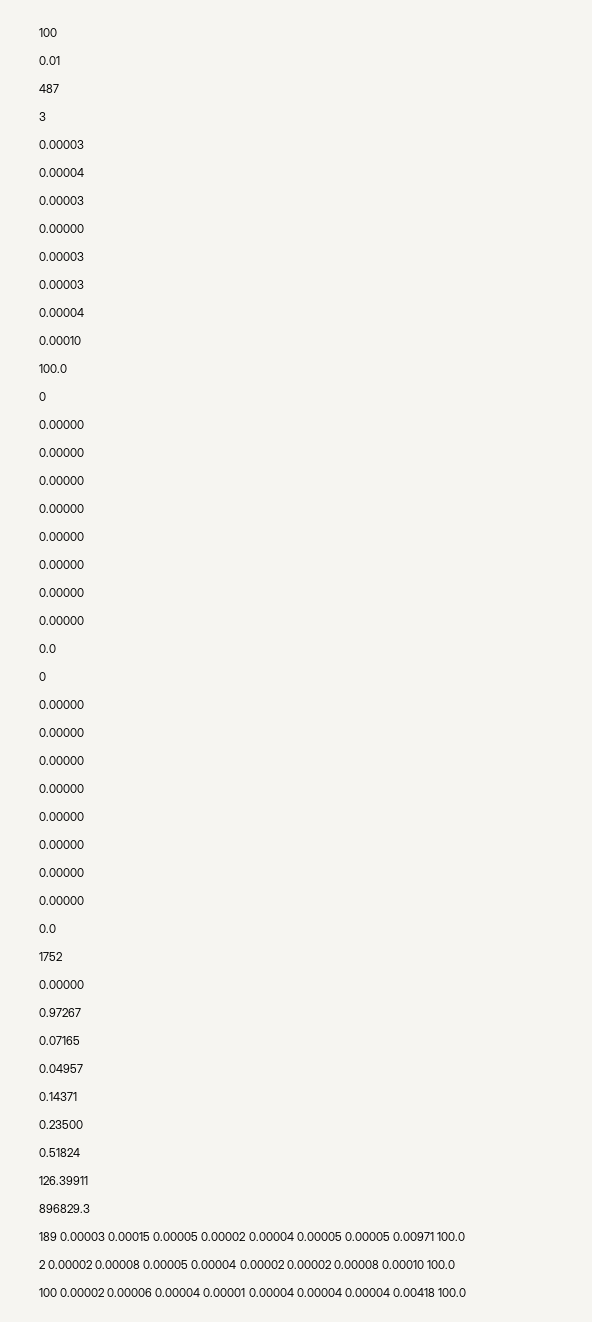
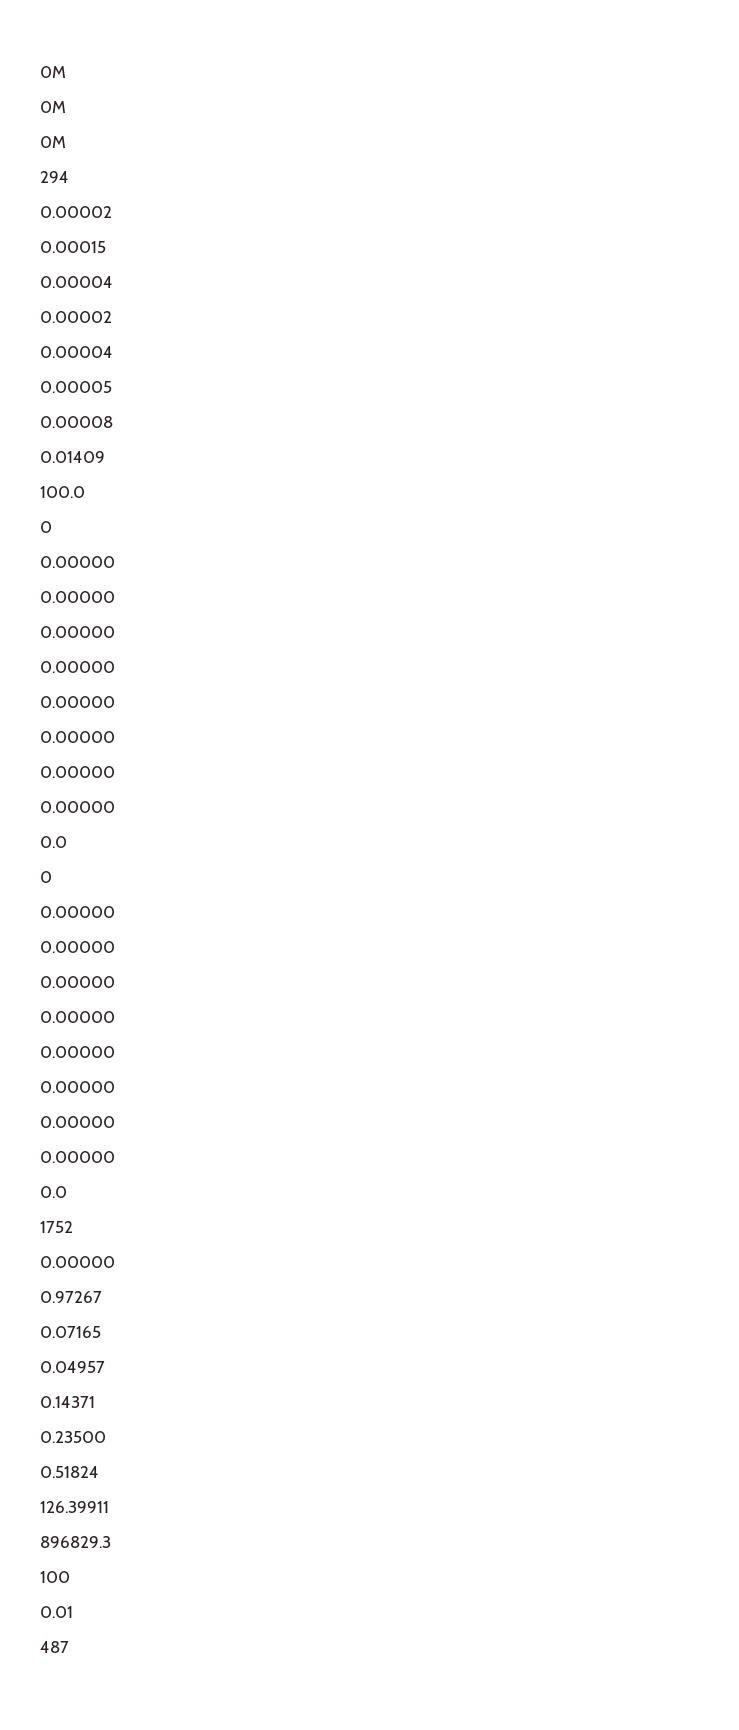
[39,28,57,37] [39,56,60,65] [39,84,59,93] [39,112,46,121] [39,140,84,149] [39,168,84,177] [39,196,84,205] [39,224,84,233] [39,252,84,261] [39,280,84,289] [39,308,84,317] [39,336,81,345] 100 // 0.01 // 487 // 3 // 0.00003 // 0.00004 // 0.00003 // 0.00000 // 0.00003 // 0.00003 // 0.00004 // 0.00010 -> [40,66,66,78] [40,101,66,113] [40,136,66,148] [40,171,69,183] [40,206,112,218] [40,241,106,253] [40,276,113,288] [40,311,112,323] [40,346,113,358] [40,381,112,393] [40,416,113,428] [40,451,105,463] 0M // 0M // 0M // 294 // 0.00002 // 0.00015 // 0.00004 // 0.00002 // 0.00004 // 0.00005 // 0.00008 // 0.01409
[39,1232,465,1241] [39,1260,455,1269] [39,1288,466,1297] 189 0.00003 0.00015 0.00005 0.00002 0.00004 0.00005 0.00005 0.00971 100.0 // 2 0.00002 0.00008 0.00005 0.00004 0.00002 0.00002 0.00008 0.00010 100.0 // 100 0.00002 0.00006 0.00004 0.00001 0.00004 0.00004 0.00004 0.00418 100.0 -> [40,1571,70,1583] [40,1606,73,1618] [40,1641,69,1653] 100 // 0.01 // 487

